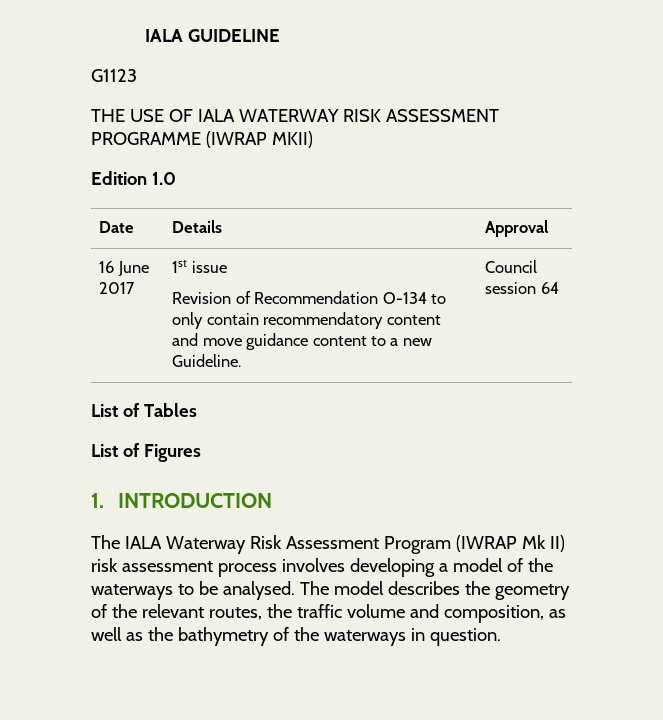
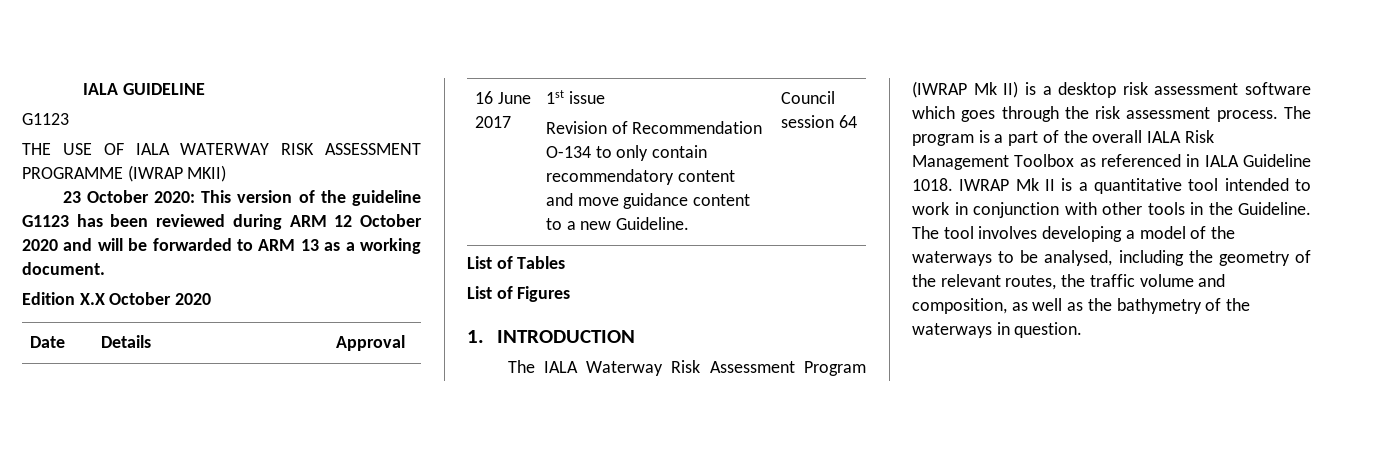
[91,171,176,185] Edition 1.0 -> [62,190,421,206] [22,214,423,230] [22,238,421,254] [22,262,105,275] [22,292,212,305] 23 October 2020: This version of the guideline G1123 has been reviewed during ARM 12 October 2020 and will be forwarded to ARM 13 as a working document. // Edition X.X October 2020
[91,558,277,577] risk assessment process -> [1024,82,1311,98] [912,106,1311,122] [912,130,1214,146] [912,154,1311,170] [912,178,1311,194] [912,202,1311,218] [912,226,974,239] is a desktop risk assessment software which goes through the risk assessment process. The program is a part of the overall IALA Risk Management Toolbox as referenced in IALA Guideline 1018. IWRAP Mk II is a quantitative tool intended to work in conjunction with other tools in the Guideline. The tool
[222,581,460,600] analysed. The model describes -> [1044,250,1184,266] analysed, including

